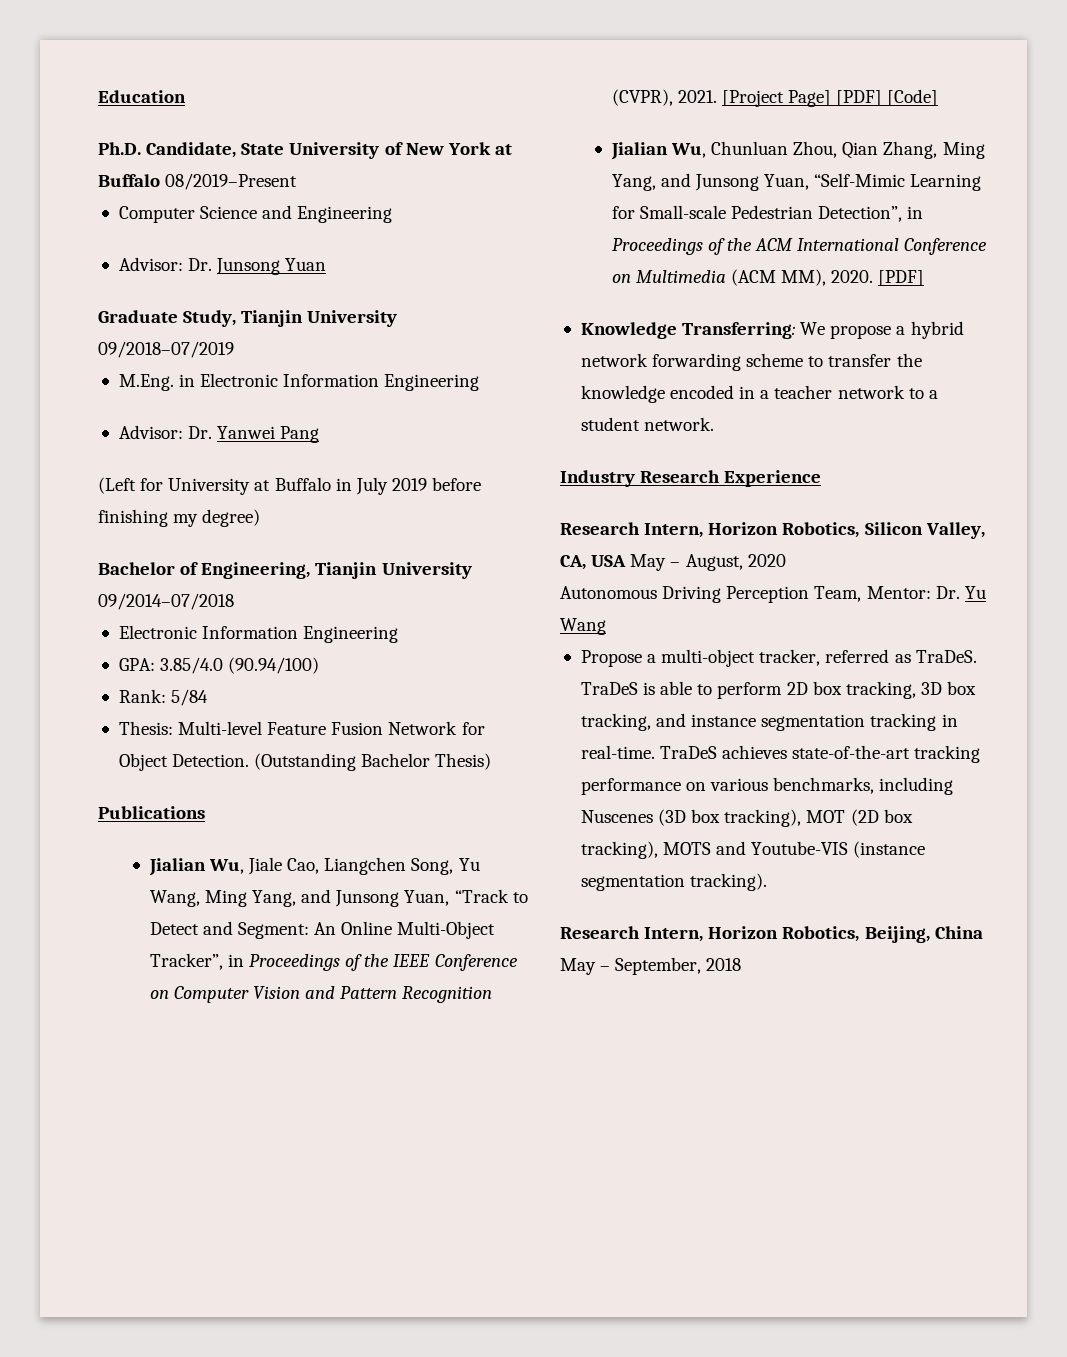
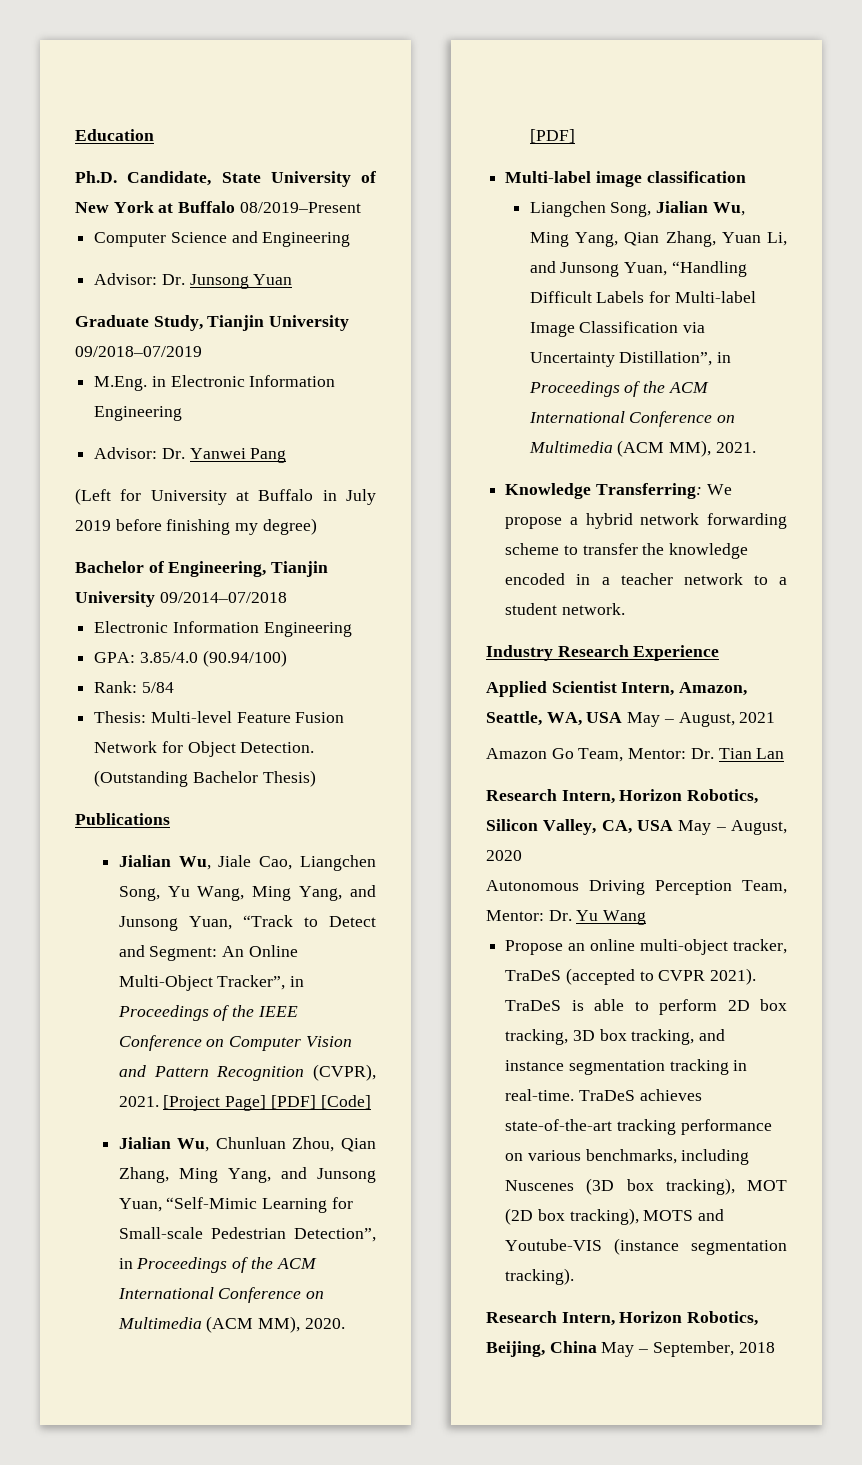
(925, 278) none -> [505,171,746,187] [529,201,745,217] [529,231,787,247] [529,261,747,277] [529,291,756,303] [529,321,706,337] [529,351,732,367] [528,381,709,397] [528,411,736,427] [528,440,756,457] // Multi-label image classification // Liangchen Song, Jialian Wu, Ming Yang, Qian Zhang, Yuan Li, and Junsong Yuan, “Handling Difficult Labels for Multi-label Image Classification via Uncertainty Distillation”, in Proceedings of the ACM International Conference on Multimedia (ACM MM), 2021.
(822, 478) none -> [486,681,748,697] [486,711,776,727] [486,748,785,762] // Applied Scientist Intern, Amazon, Seattle, WA, USA May – August, 2021 // Amazon Go Team, Mentor: Dr. Tian Lan
[647,649,977,667] a multi-object tracker, referred as TraDeS. -> [568,939,787,955] [505,968,757,985] an online multi-object tracker, TraDeS (accepted to CVPR 2021).

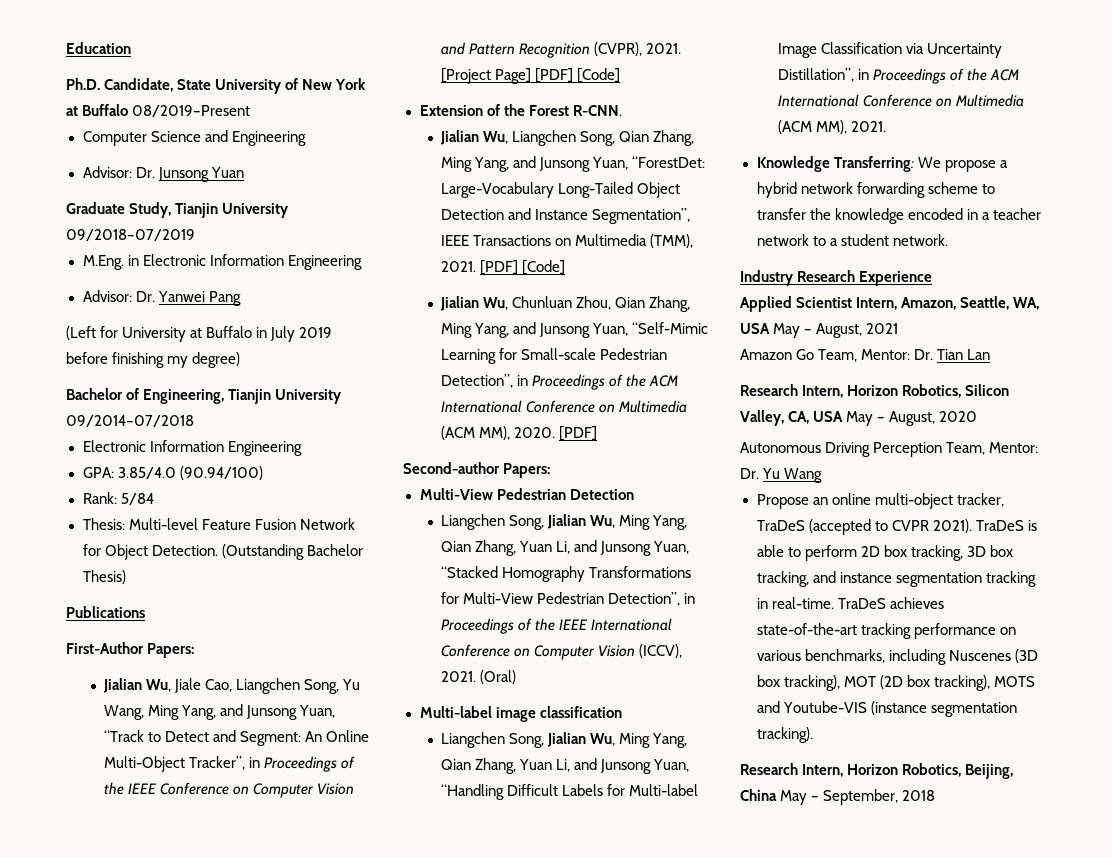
(170, 819) none -> [66,642,195,658] // First-Author Papers:
(371, 1102) none -> [419,104,622,116] [440,130,695,146] [441,156,706,172] [441,182,681,198] [441,208,691,224] [441,234,694,248] [441,260,566,275] // Extension of the Forest R-CNN. // Jialian Wu, Liangchen Song, Qian Zhang, Ming Yang, and Junsong Yuan, “ForestDet: Large-Vocabulary Long-Tailed Object Detection and Instance Segmentation”, IEEE Transactions on Multimedia (TMM), 2021. [PDF] [Code]
(575, 136) none -> [403,462,551,478] [419,488,634,500] [441,514,688,530] [441,540,690,556] [441,566,692,582] [441,592,696,606] [441,618,673,634] [441,644,683,660] [441,670,517,684] // Second-author Papers: // Multi-View Pedestrian Detection // Liangchen Song, Jialian Wu, Ming Yang, Qian Zhang, Yuan Li, and Junsong Yuan, “Stacked Homography Transformations for Multi-View Pedestrian Detection”, in Proceedings of the IEEE International Conference on Computer Vision (ICCV), 2021. (Oral)

